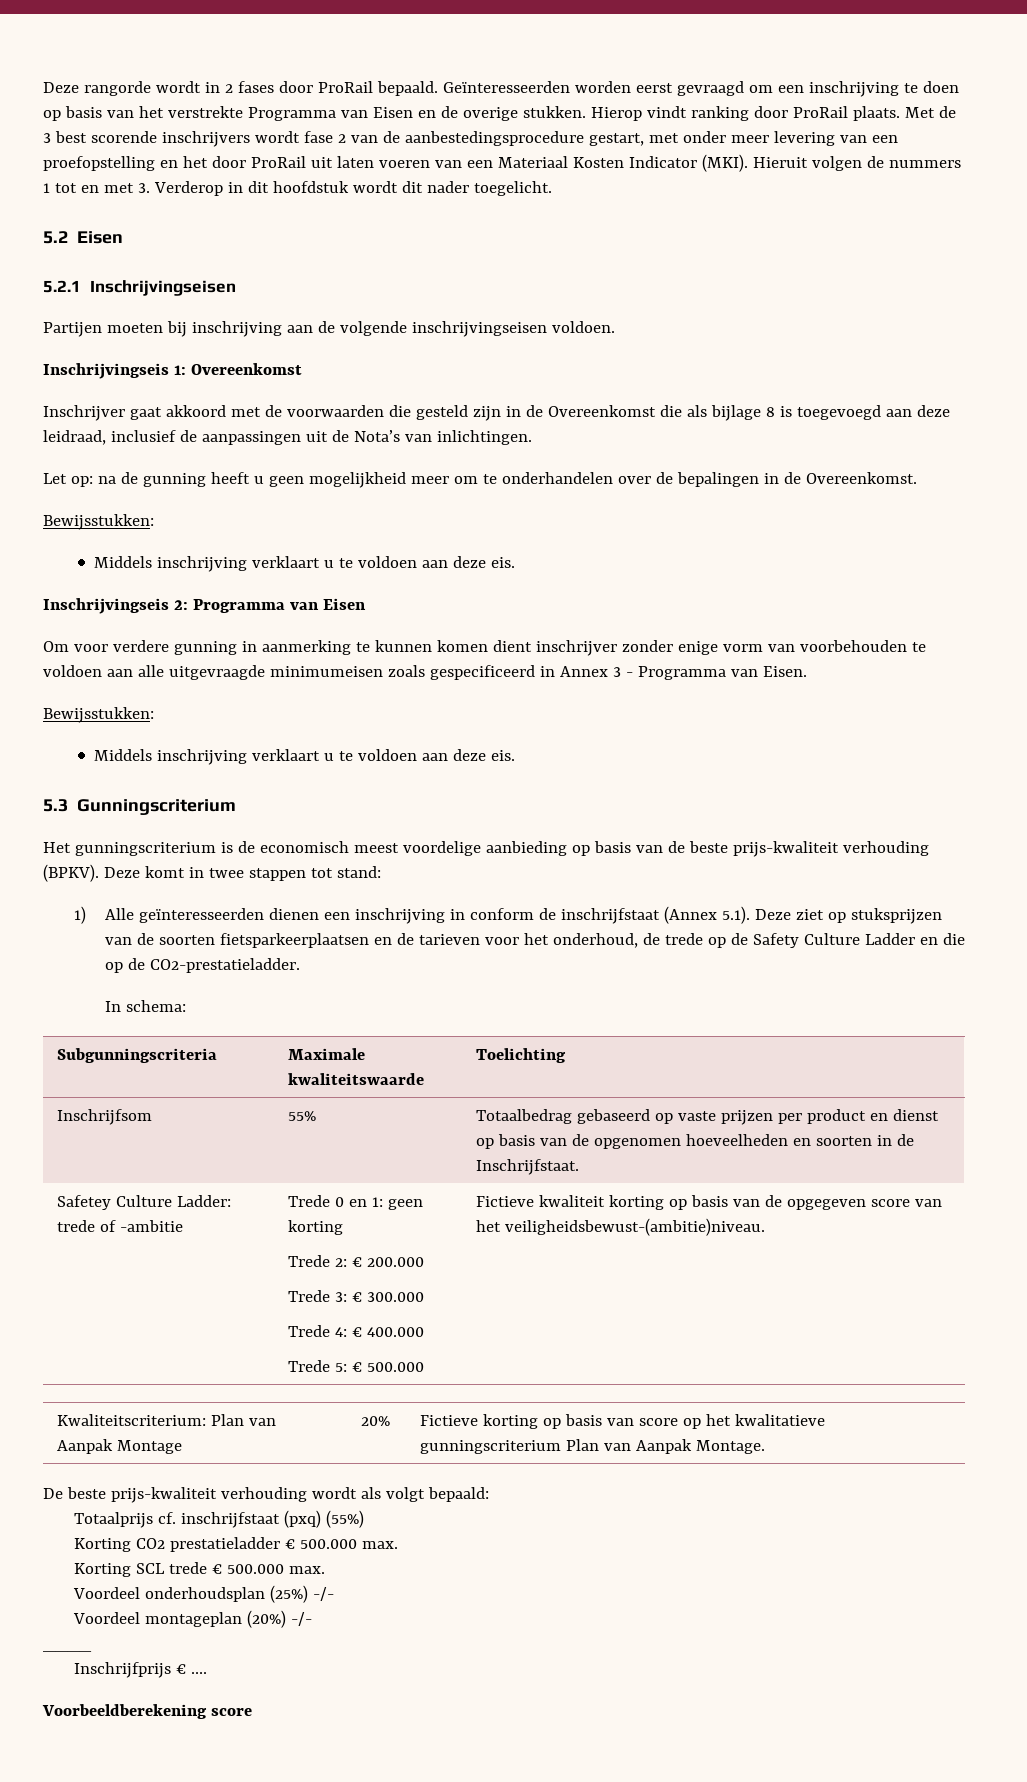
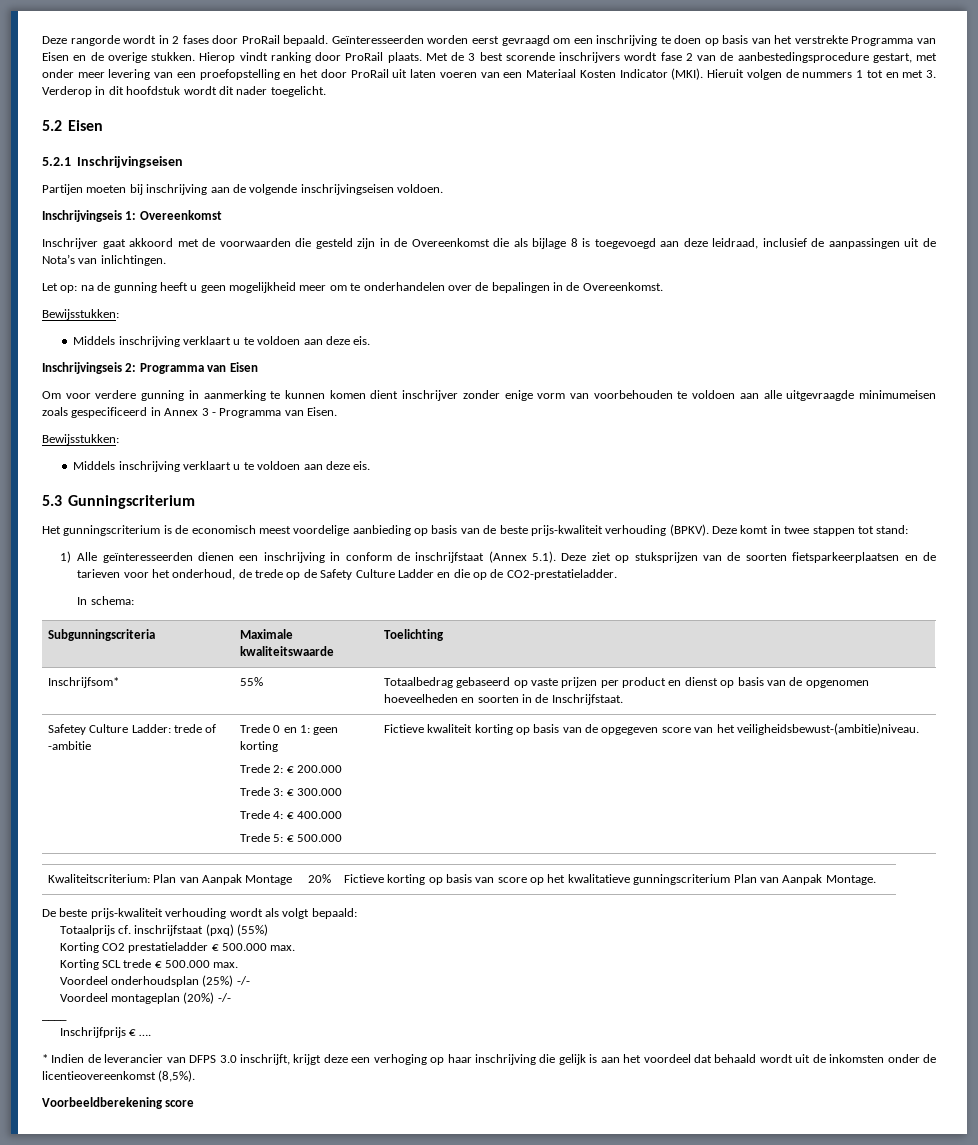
[57,1109,153,1125] Inschrijfsom -> [47,677,119,688] Inschrijfsom*
(207, 1673) none -> [42,1054,937,1065] [42,1070,196,1082] // * Indien de leverancier van DFPS 3.0 inschrijft, krijgt deze een verhoging op haar inschrijving die gelijk is aan het voordeel dat behaald wordt uit de inkomsten onder de licentieovereenkomst (8,5%).

